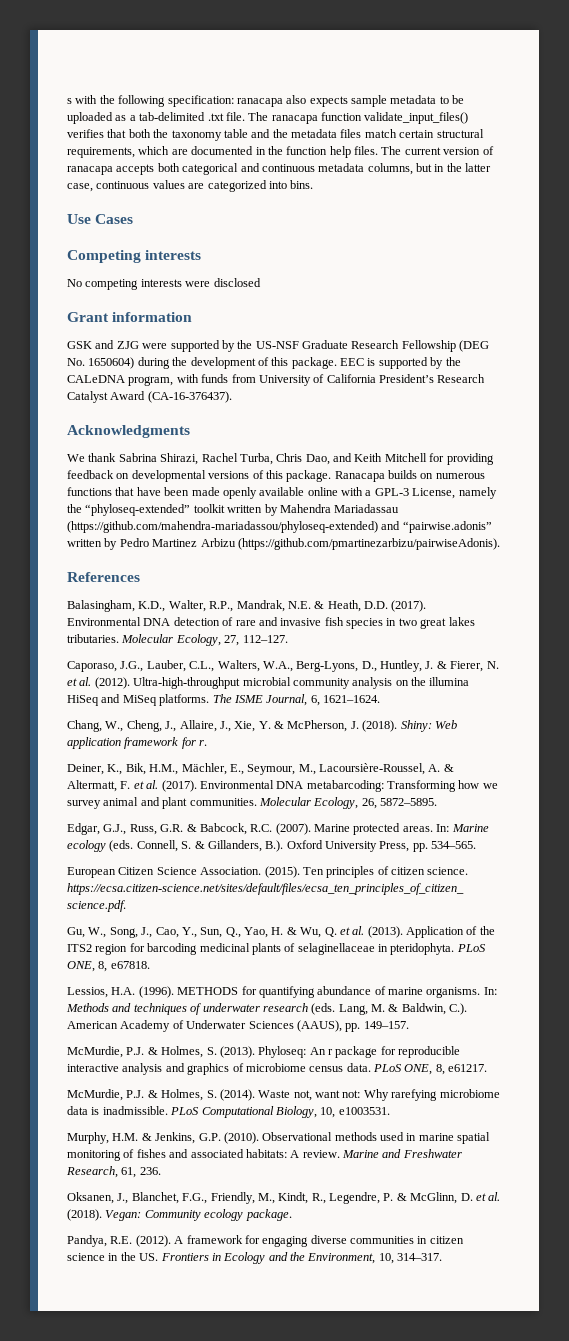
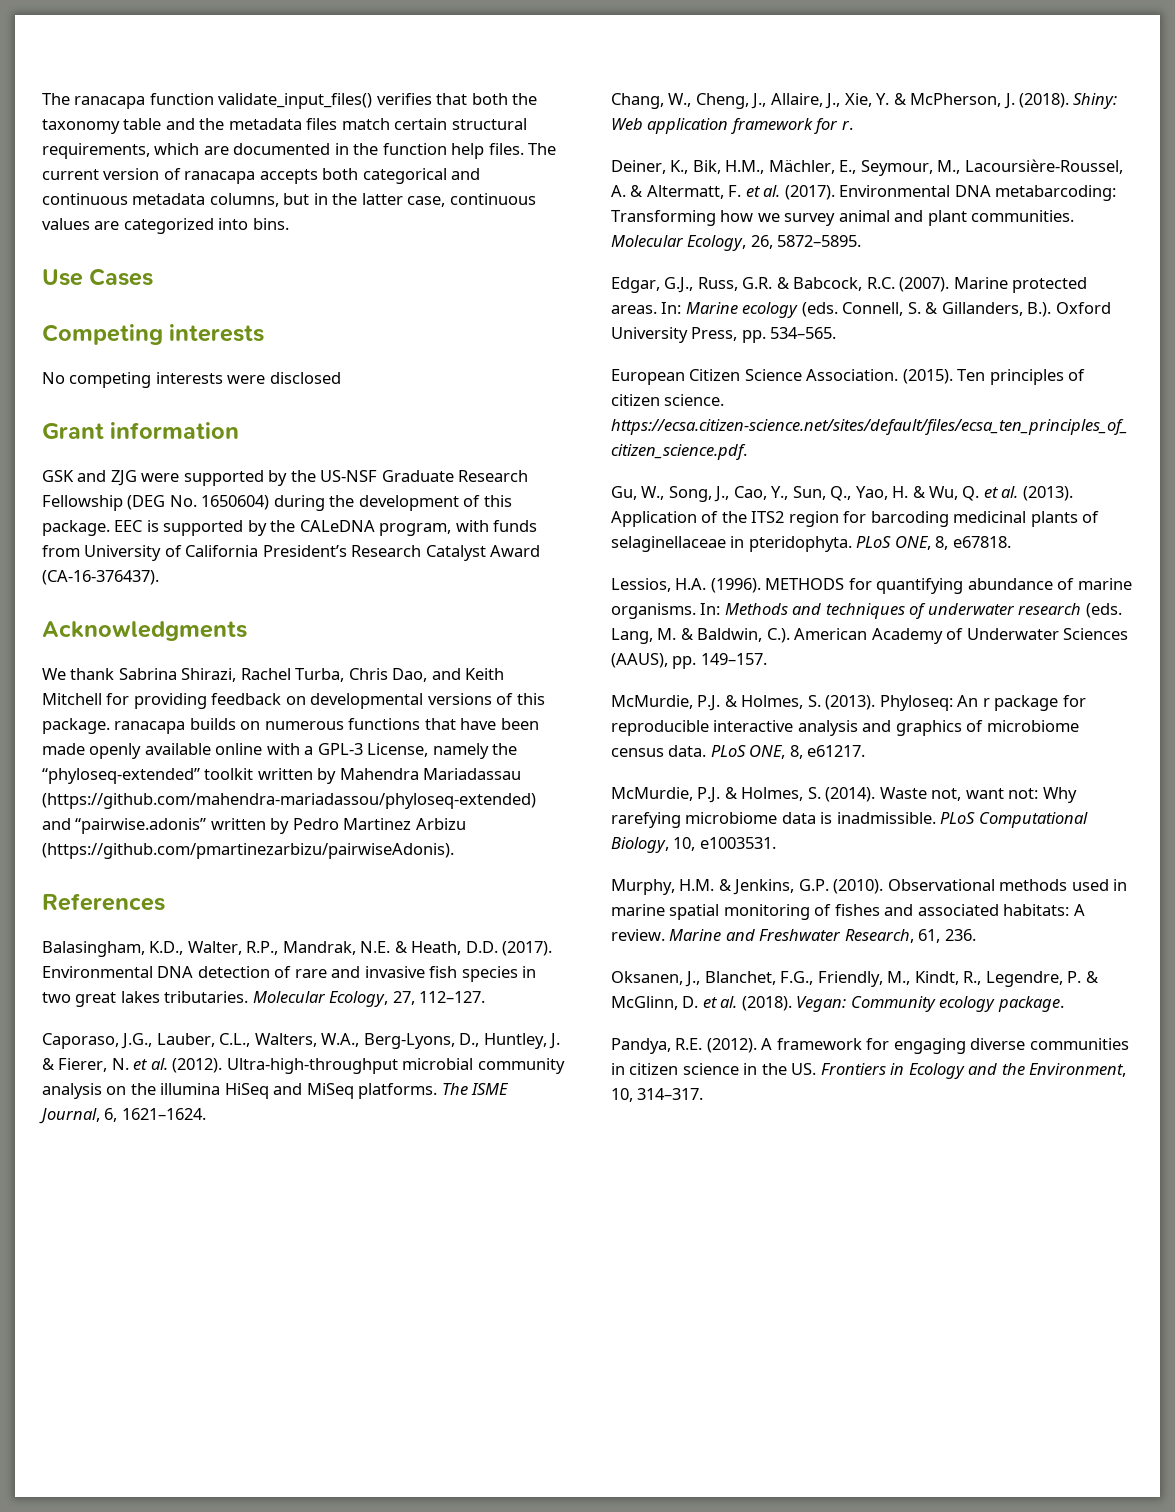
[67,95,465,107] [67,112,245,124] s with the following specification: ranacapa also expects sample metadata to be uploaded as a tab-delimited .txt file. -> (42, 99) none
[334,471,385,482] Ranacapa -> [114,721,186,734] ranacapa

